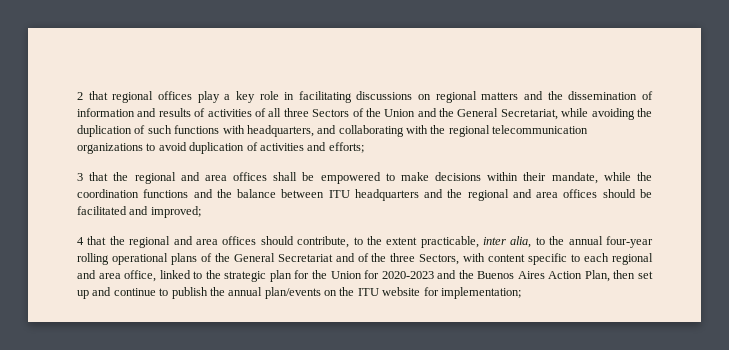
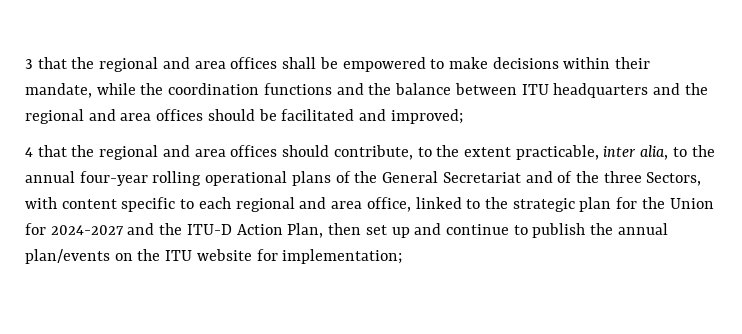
[77,91,653,103] [77,108,653,120] [77,125,589,137] [77,142,364,154] 2 that regional offices play a key role in facilitating discussions on regional matters and the dissemination of information and results of activities of all three Sectors of the Union and the General Secretariat, while avoiding the duplication of such functions with headquarters, and collaborating with the regional telecommunication organizations to avoid duplication of activities and efforts; // -> (25, 64) none
[381,270,545,279] 2020-2023 and the Buenos Aires -> [50,223,232,235] 2024-2027 and the ITU-D

